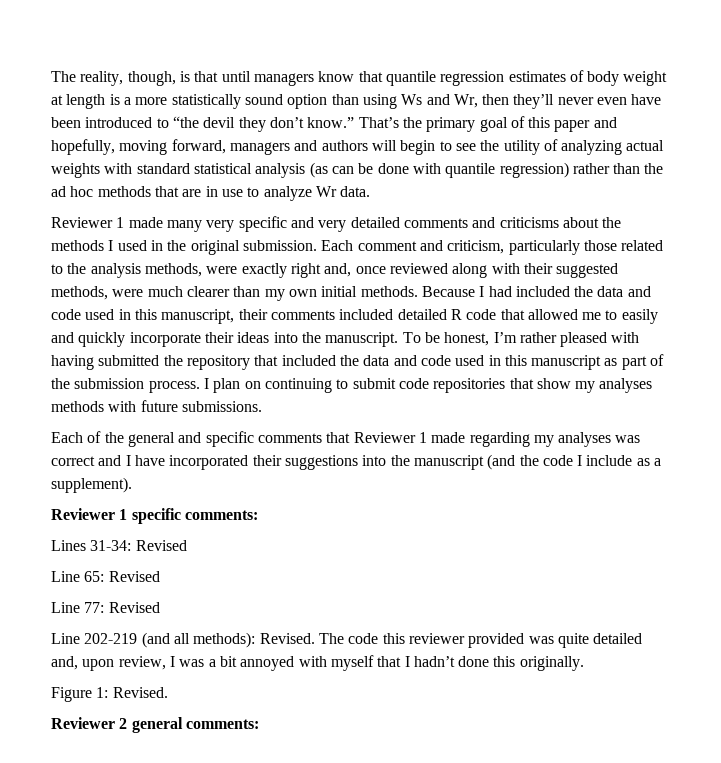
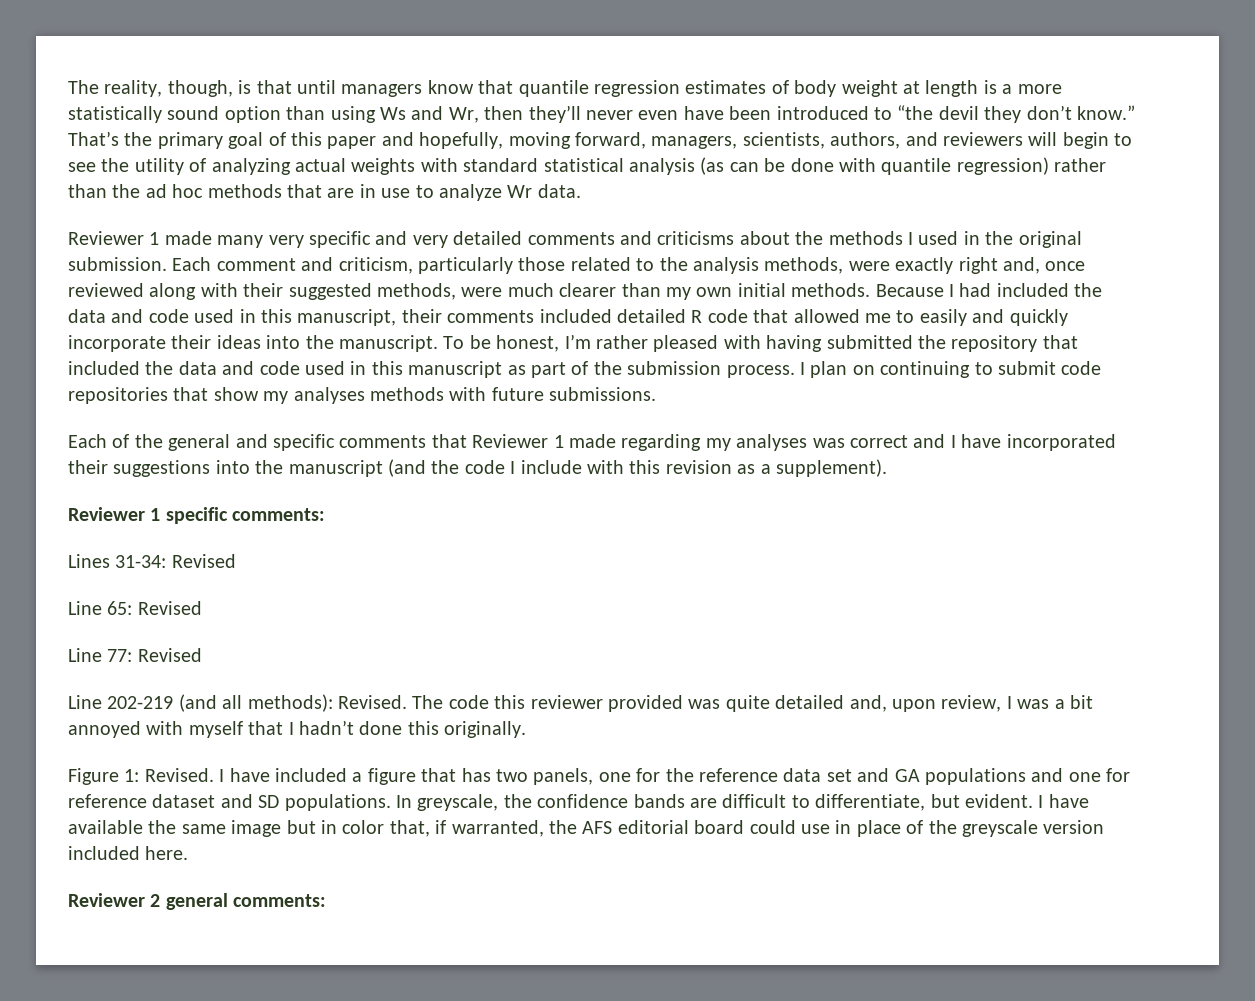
[229,140,368,155] managers and authors -> [651,132,1023,149] managers, scientists, authors, and reviewers
(633, 460) none -> [586,460,732,474] with this revision
(168, 692) none -> [219,768,1131,785] [68,794,1089,811] [68,820,1105,837] [68,846,189,860] I have included a figure that has two panels, one for the reference data set and GA populations and one for reference dataset and SD populations. In greyscale, the confidence bands are difficult to differentiate, but evident. I have available the same image but in color that, if warranted, the AFS editorial board could use in place of the greyscale version included here.

